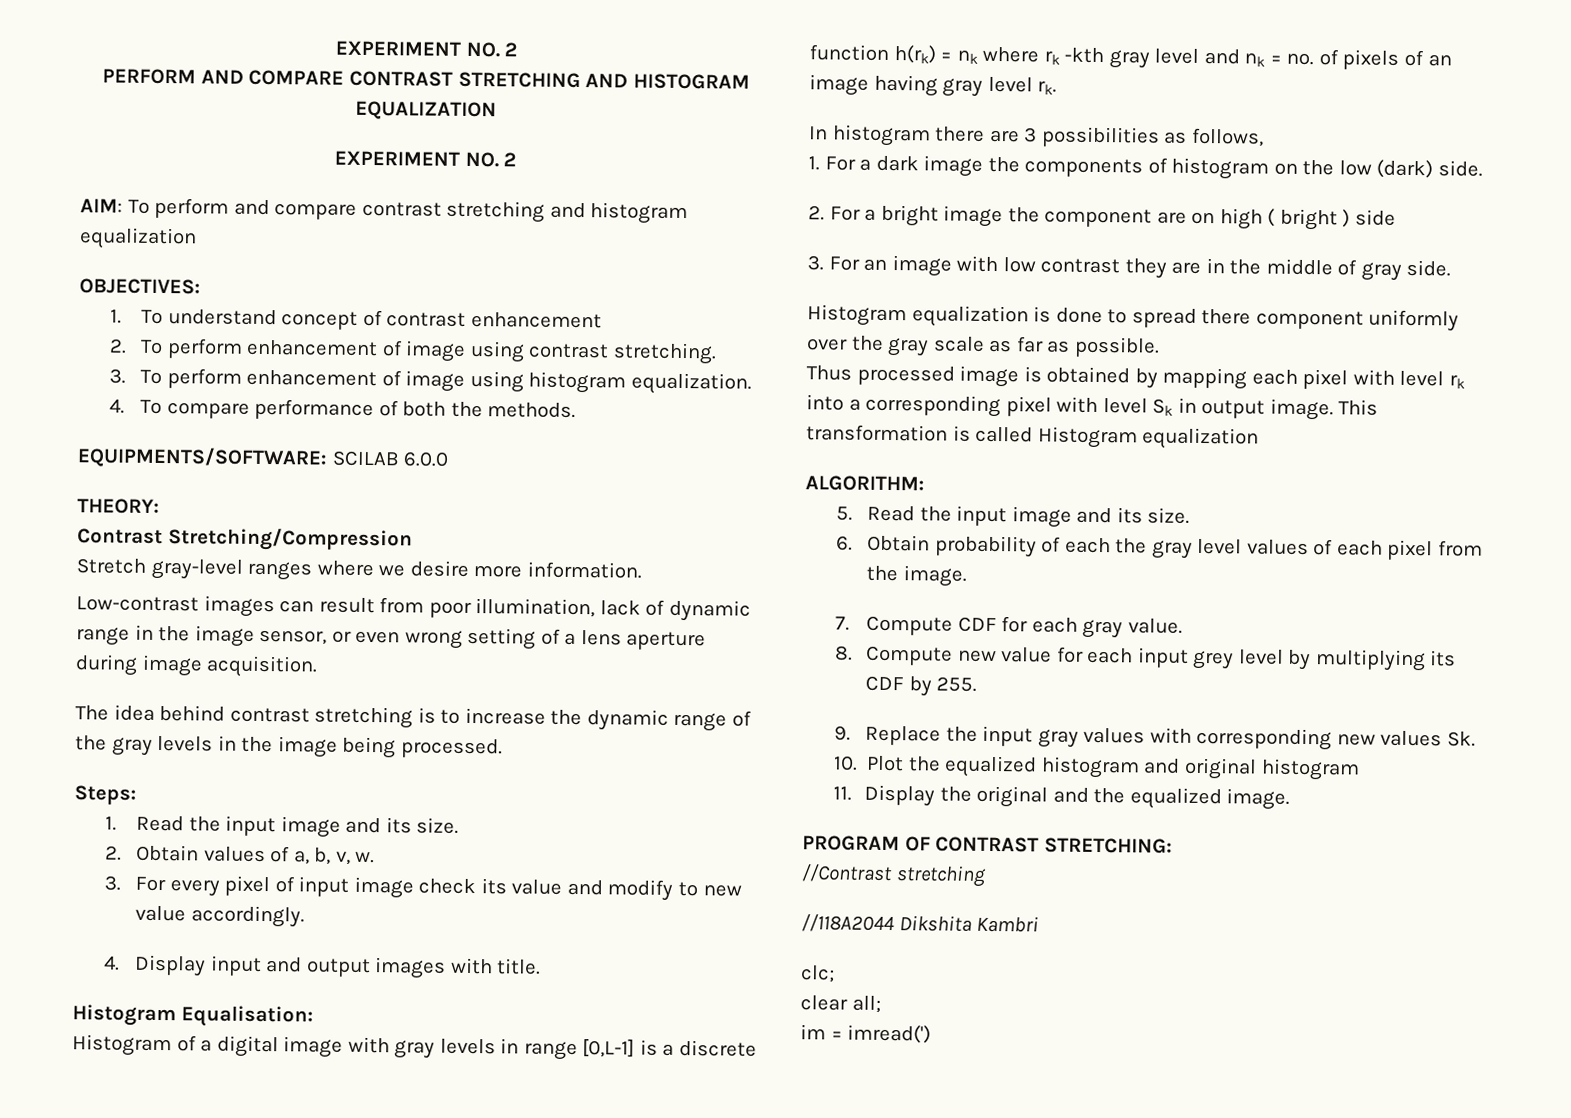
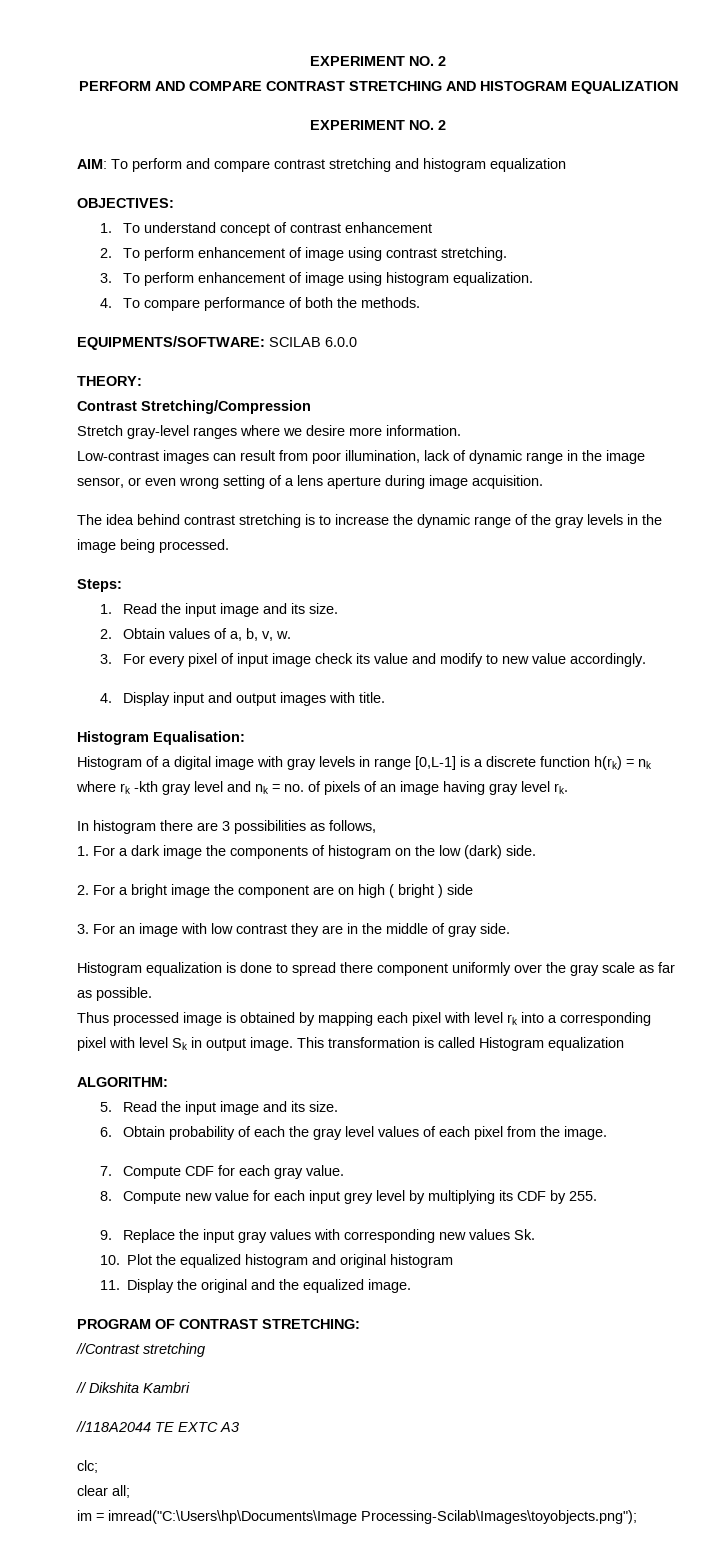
[801,914,895,933] //118A2044 -> [76,1382,87,1393] //
(1040, 924) none -> [76,1421,239,1432] // //118A2044 TE EXTC A3
[847,1024,932,1044] imread(') -> [108,1510,637,1524] imread("C:\Users\hp\Documents\Image Processing-Scilab\Images\toyobjects.png");

